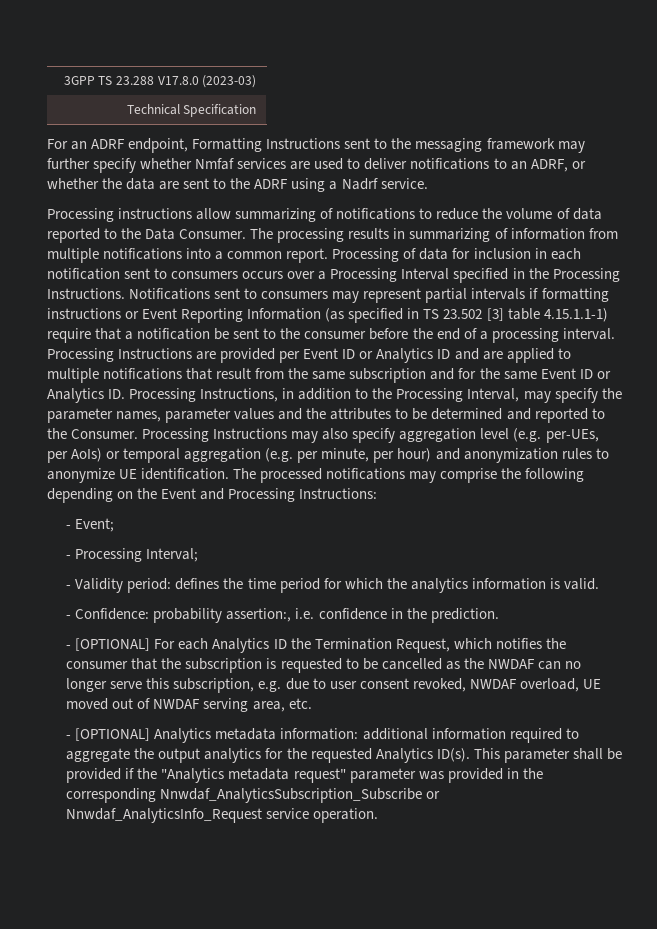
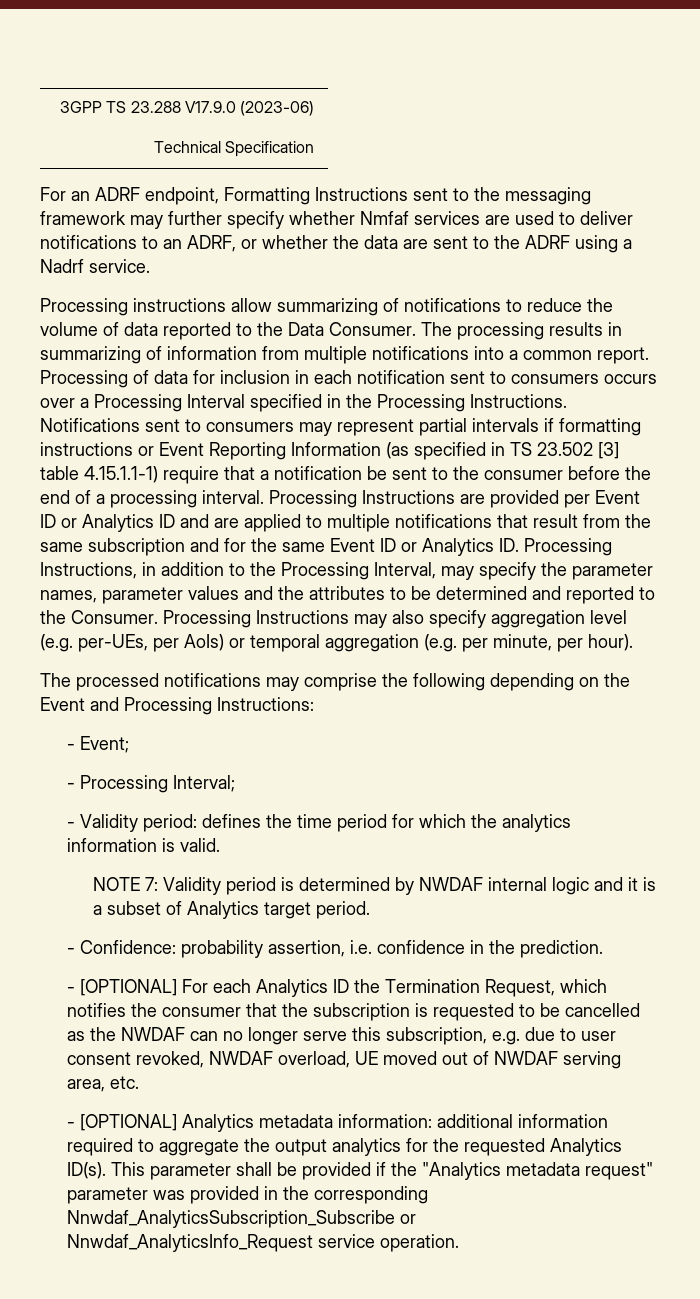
[157,75,257,88] V17.8.0 (2023-03) -> [184,101,315,116] V17.9.0 (2023-06)
[397,448,609,463] [47,468,230,483] hour) and anonymization rules to anonymize UE identification. -> [588,634,633,651] hour). //
(599, 584) none -> [93,877,657,895] [93,901,371,919] // NOTE 7: Validity period is determined by NWDAF internal logic and it is a subset of Analytics target period.
[226,608,292,622] assertion:, -> [267,940,345,957] assertion,

